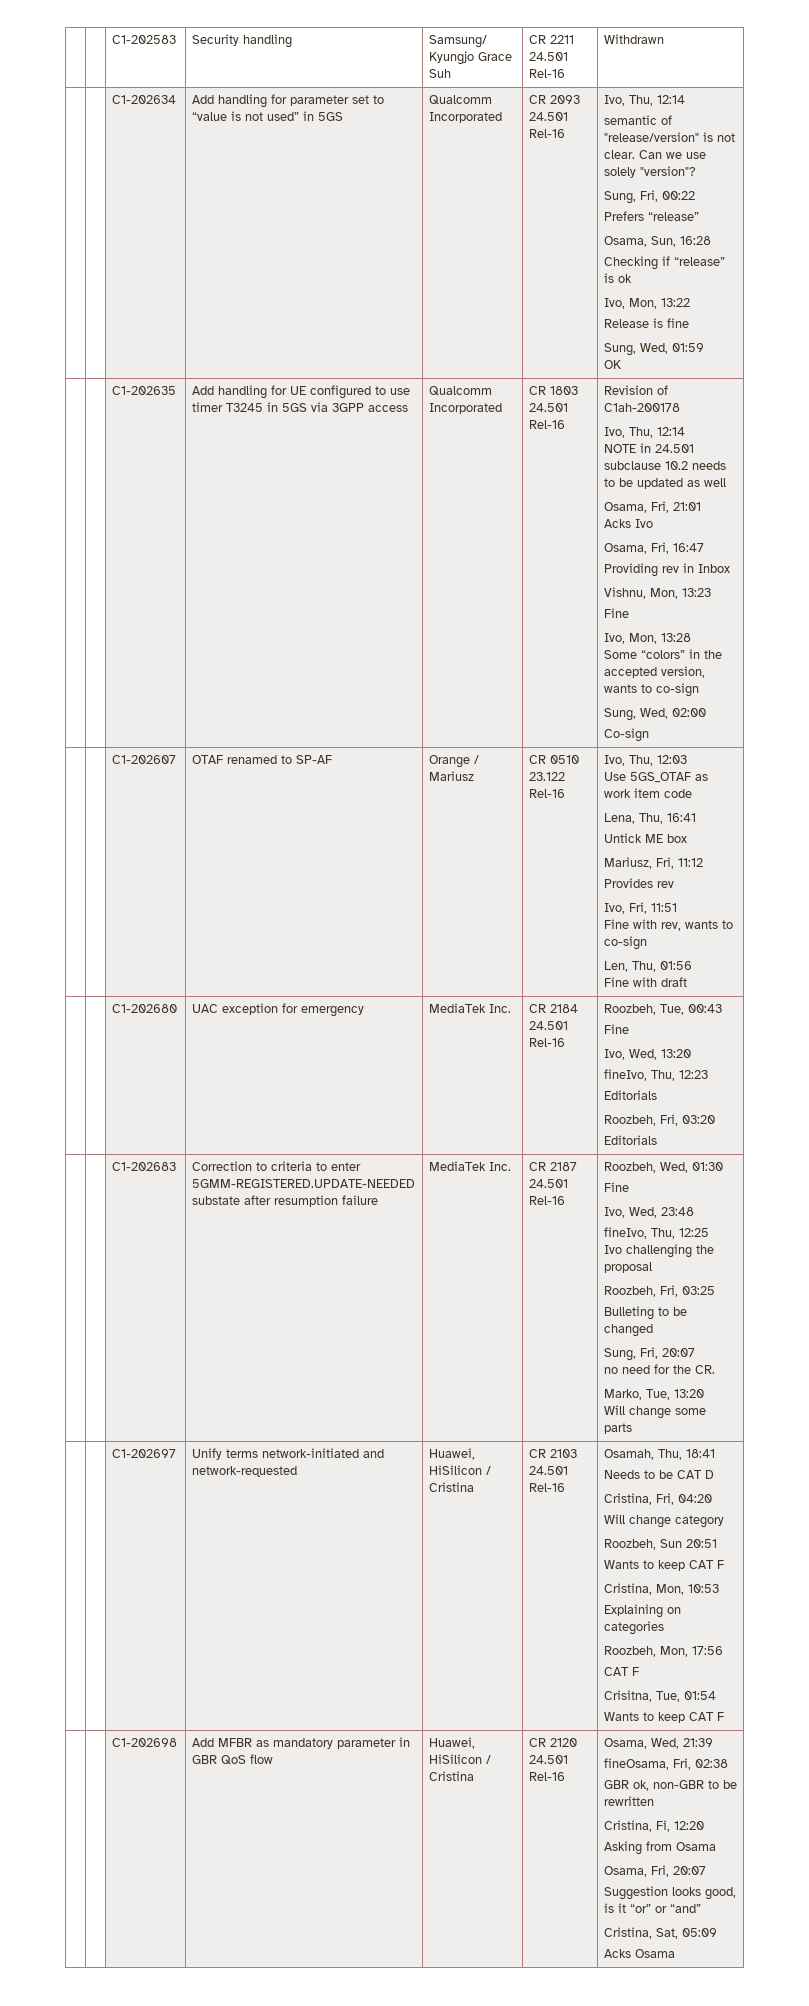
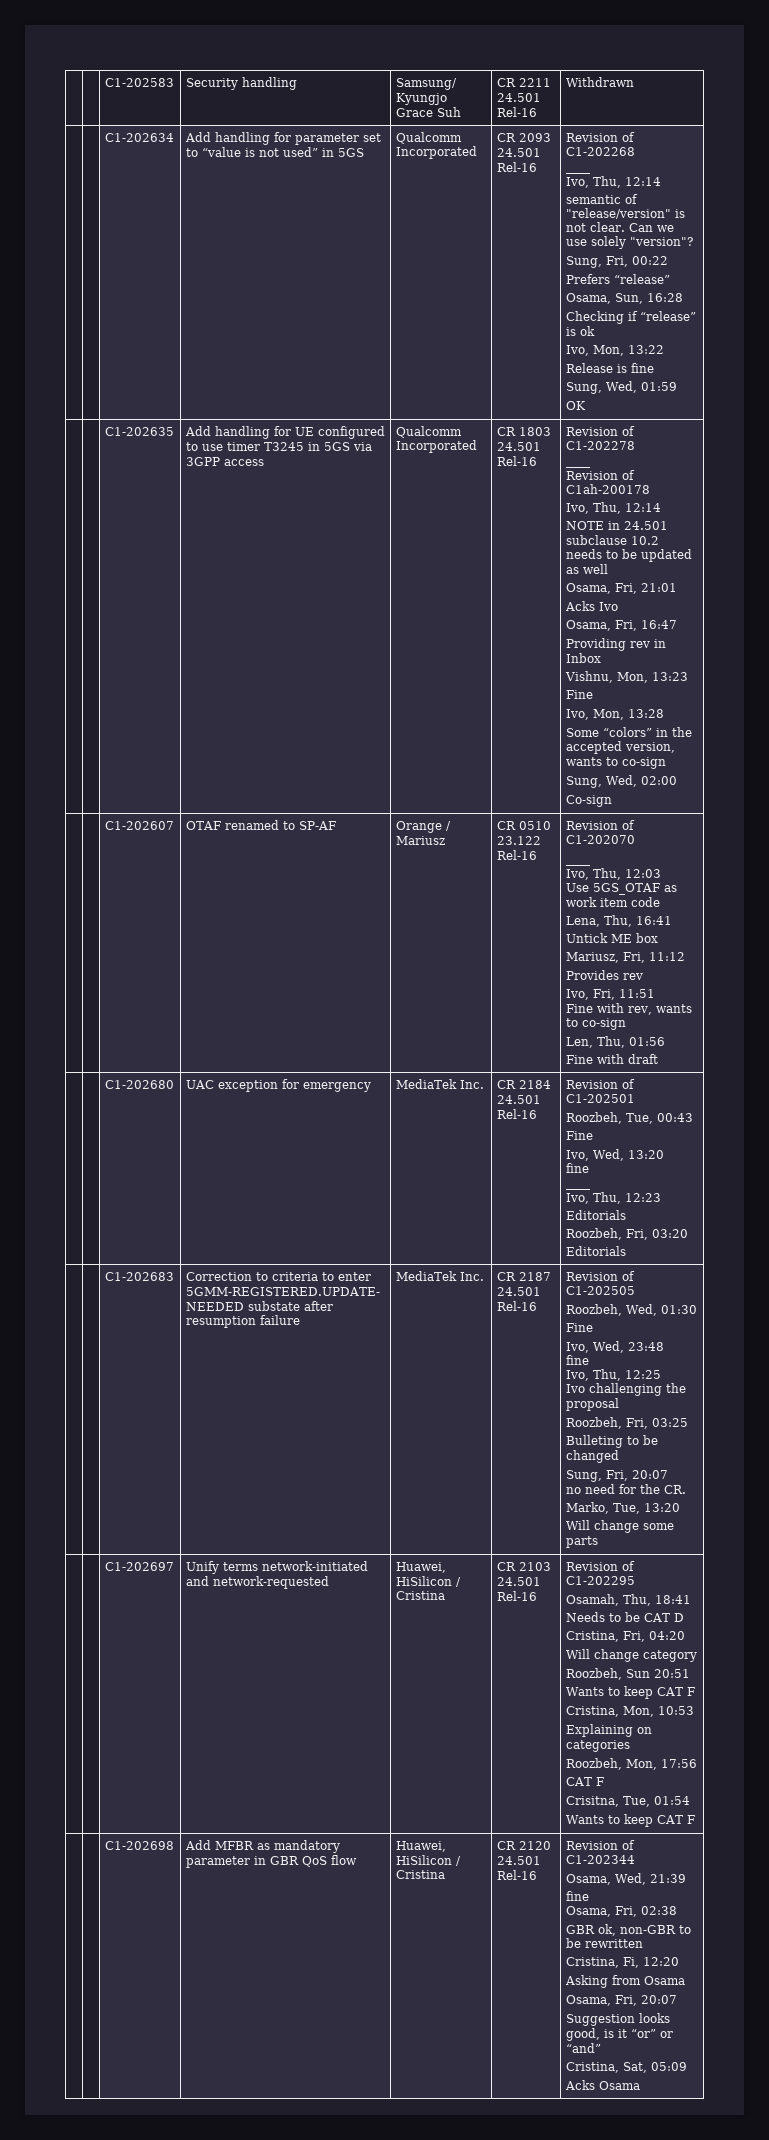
(565, 133) none -> [565,132,635,142] [565,147,635,156] [565,171,590,174] Revision of C1-202268 // ____ //
(668, 390) none -> [565,441,635,450] [565,465,590,468] [565,470,635,480] C1-202278 // ____ // Revision of
(565, 793) none -> [565,820,635,830] [565,835,635,844] [565,863,590,866] Revision of C1-202070 // ____ //
(565, 1042) none -> [565,1079,635,1089] [565,1094,635,1103] Revision of C1-202501 //
[603,1069,647,1081] fineIvo, -> [565,1163,589,1173] [565,1187,590,1190] [565,1193,589,1204] fine // ____ // Ivo,
(565, 1200) none -> [565,1271,635,1281] [565,1286,635,1295] Revision of C1-202505 //
[603,1227,647,1239] fineIvo, -> [565,1355,589,1365] [565,1370,589,1381] fine // Ivo,
(565, 1487) none -> [565,1561,635,1571] [565,1576,635,1585] Revision of C1-202295 //
(565, 1776) none -> [565,1840,635,1850] [565,1855,635,1864] Revision of C1-202344 //
[603,1758,669,1770] fineOsama, -> [565,1891,589,1901] [565,1906,611,1917] fine // Osama,

